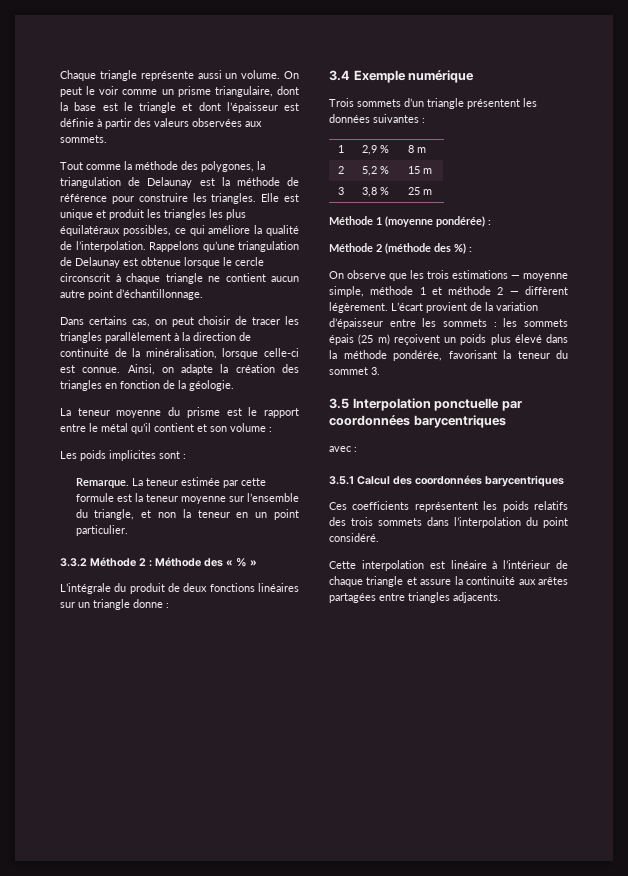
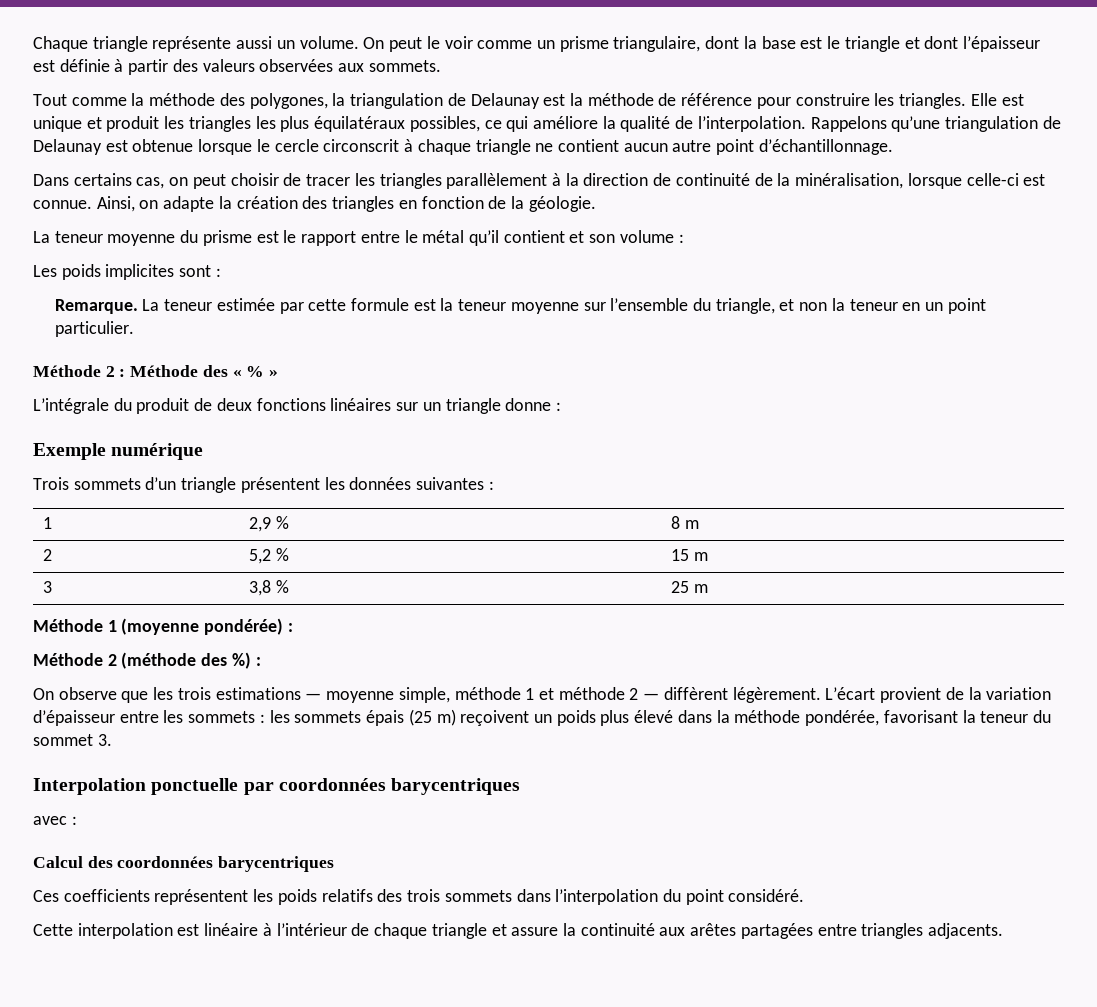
[60,558,87,567] 3.3.2 -> (134, 329) none
[329,70,350,81] 3.4 -> (561, 406) none
[329,398,349,409] 3.5 -> (112, 740) none
[329,476,354,485] 3.5.1 -> (77, 820) none

